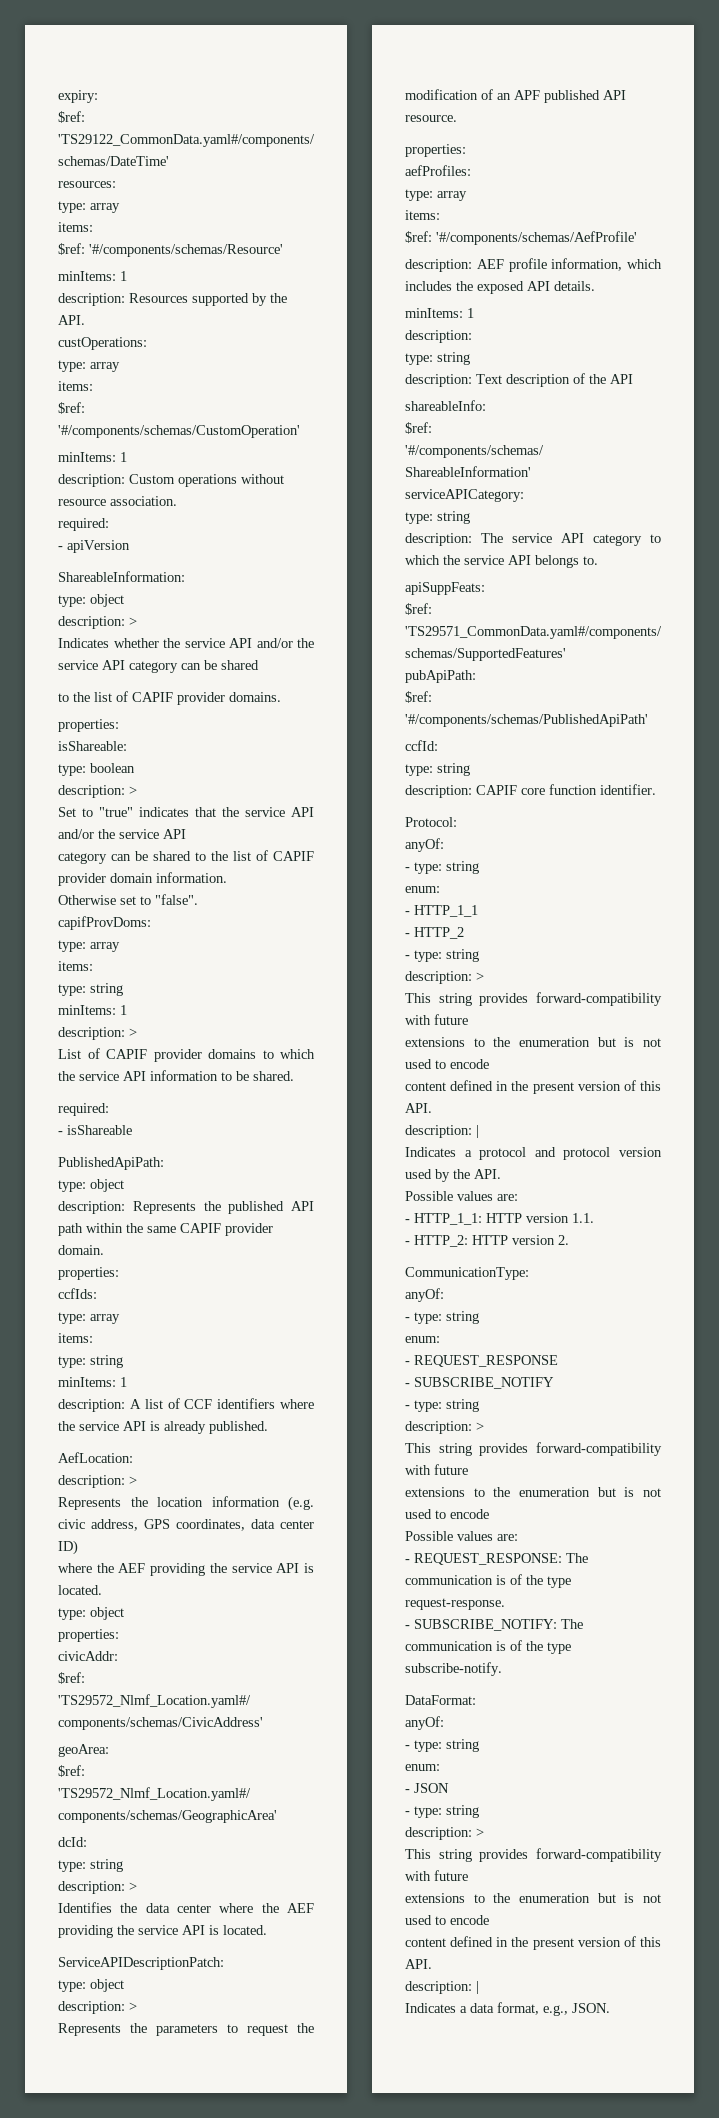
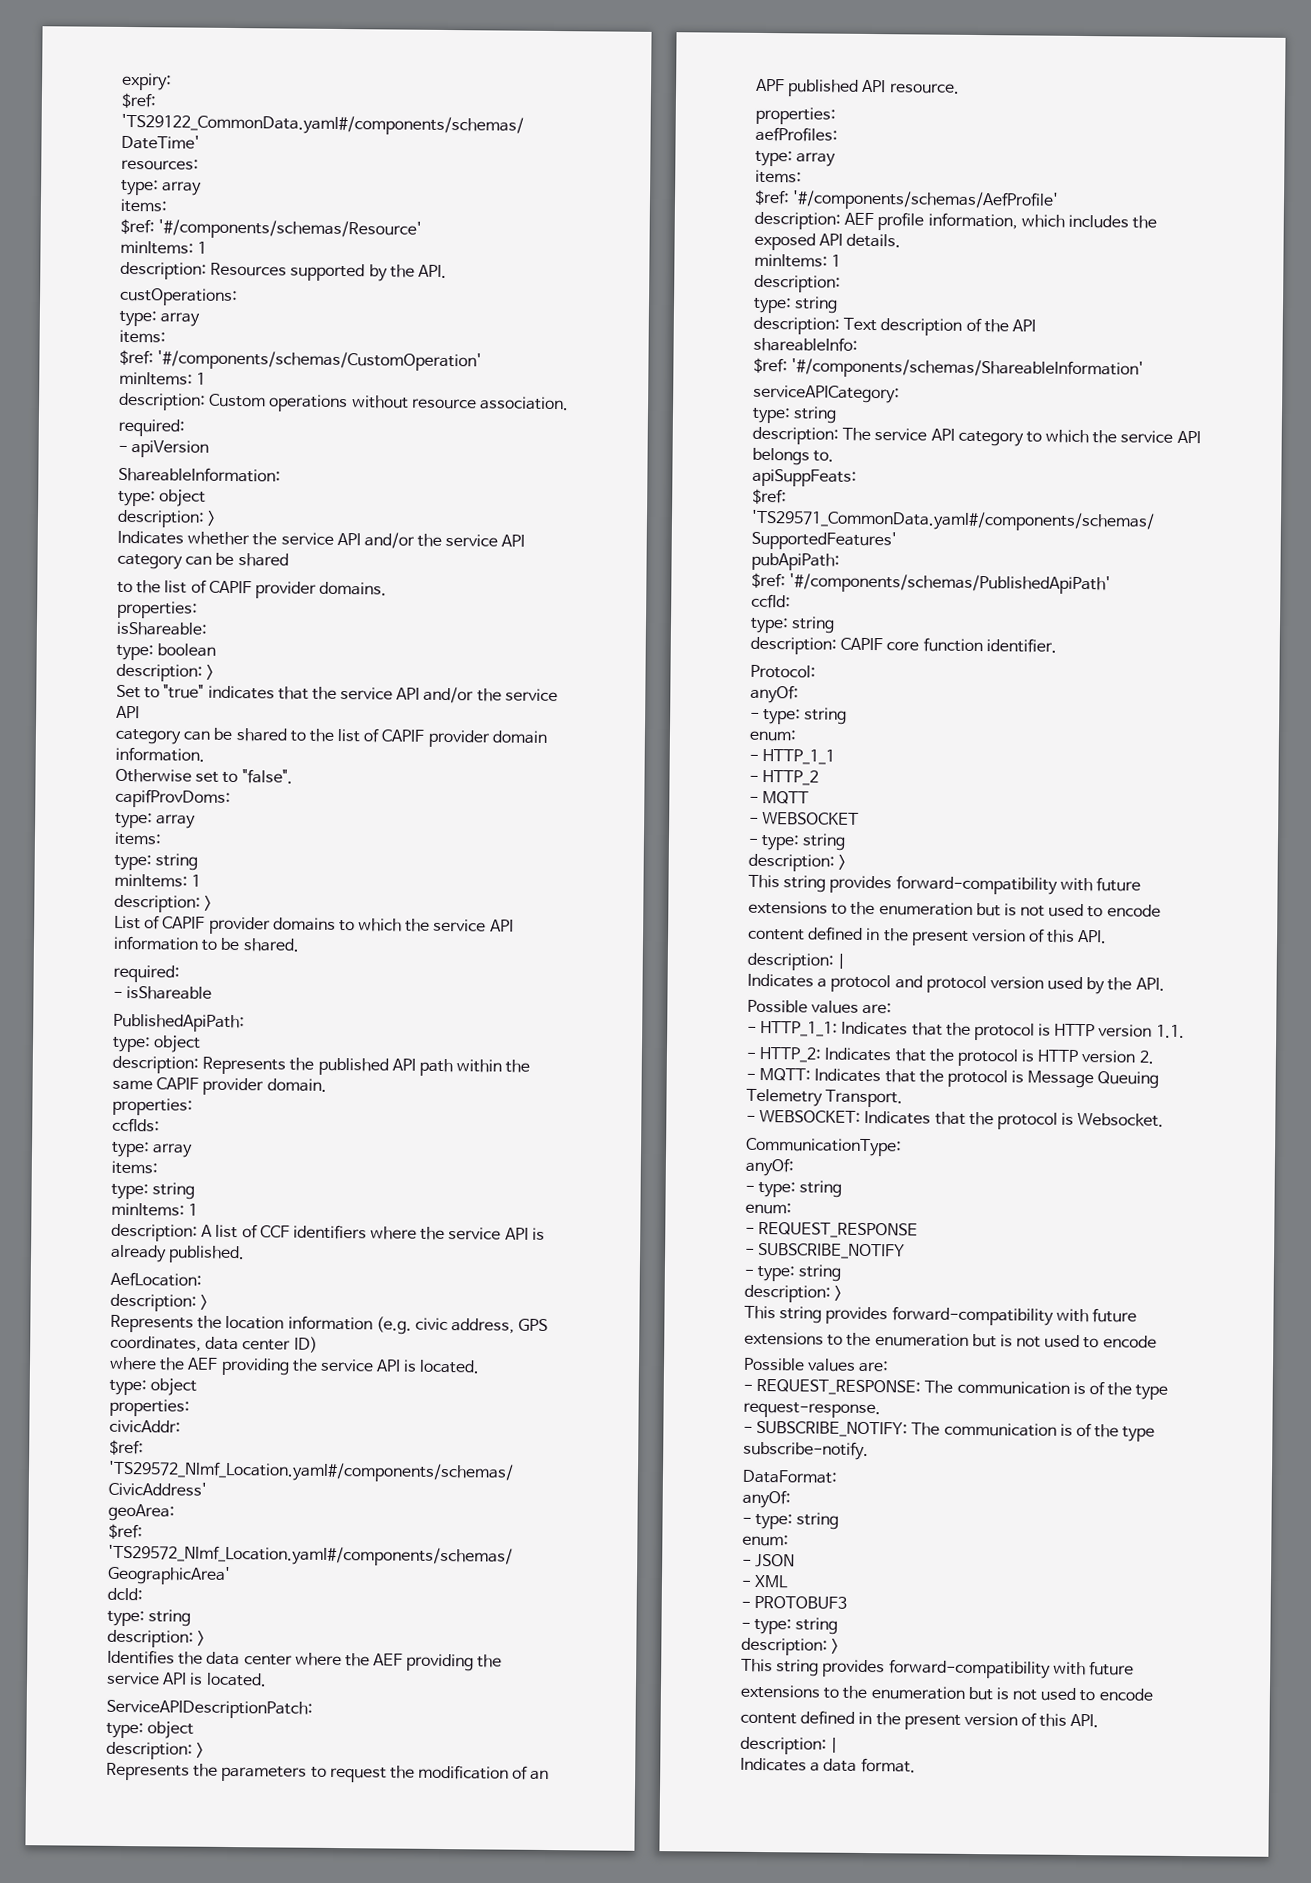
(464, 933) none -> [749,791,810,805] [749,812,860,825] // - MQTT // - WEBSOCKET
(482, 1219) none -> [841,1021,1052,1041] Indicates that the protocol is
[472,1235,569,1245] HTTP version 2. -> [824,1047,1154,1067] [746,1067,1160,1089] [746,1088,904,1108] [746,1109,1165,1130] Indicates that the protocol is HTTP version 2. // - MQTT: Indicates that the protocol is Message Queuing Telemetry Transport. // - WEBSOCKET: Indicates that the protocol is Websocket.
(449, 1788) none -> [741,1574,790,1589] [741,1595,848,1609] // - XML // - PROTOBUF3
[497,2002,610,2016] format, e.g., JSON. -> [860,1757,916,1773] format.

